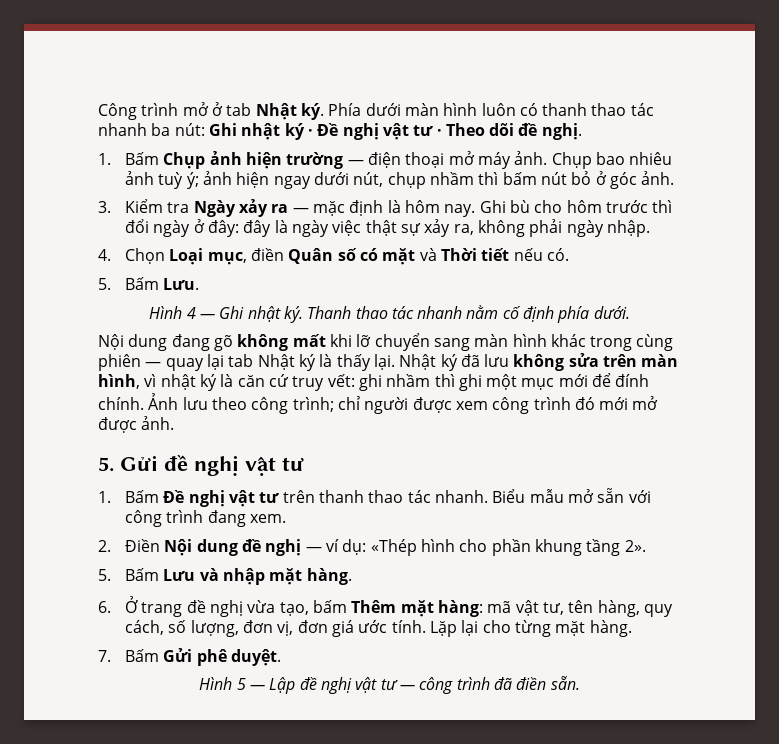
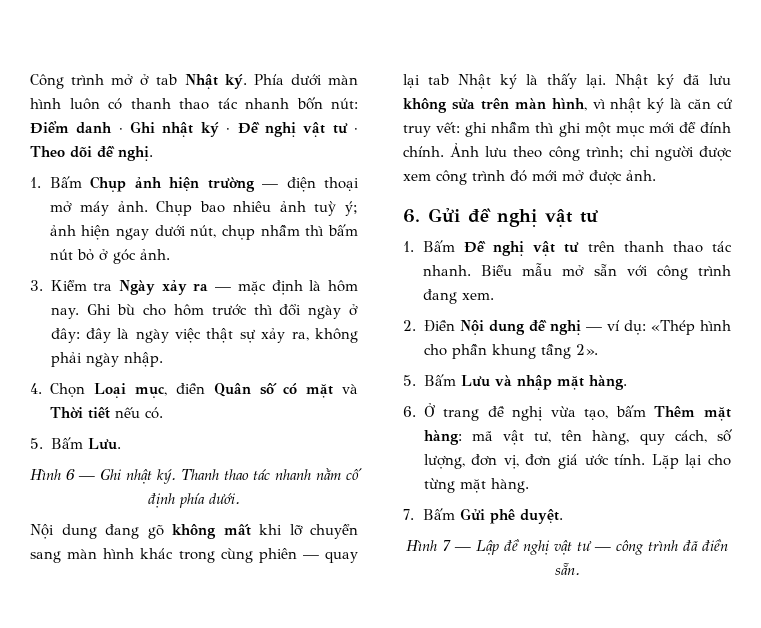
[151,123,205,136] ba nút: -> [296,97,358,110] [30,121,123,134] bốn nút: Điểm danh ·
[186,307,196,319] 4 -> [66,469,75,480] 6
[98,457,114,472] 5. -> [403,209,420,223] 6.
[236,678,246,690] 5 -> [442,540,451,551] 7

